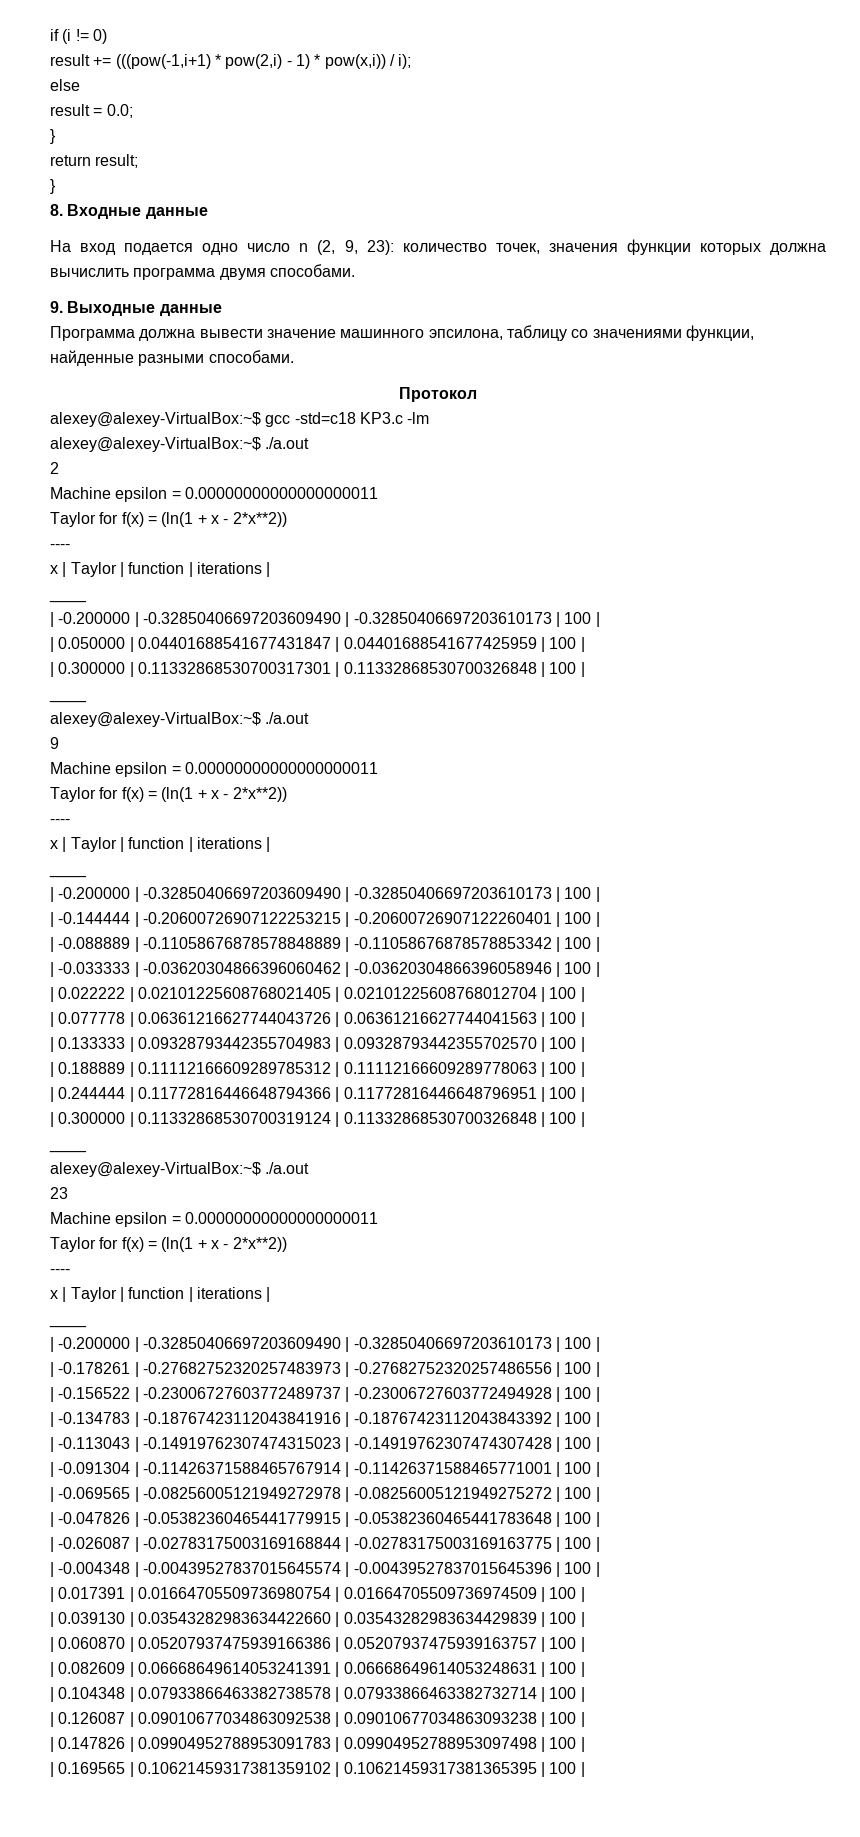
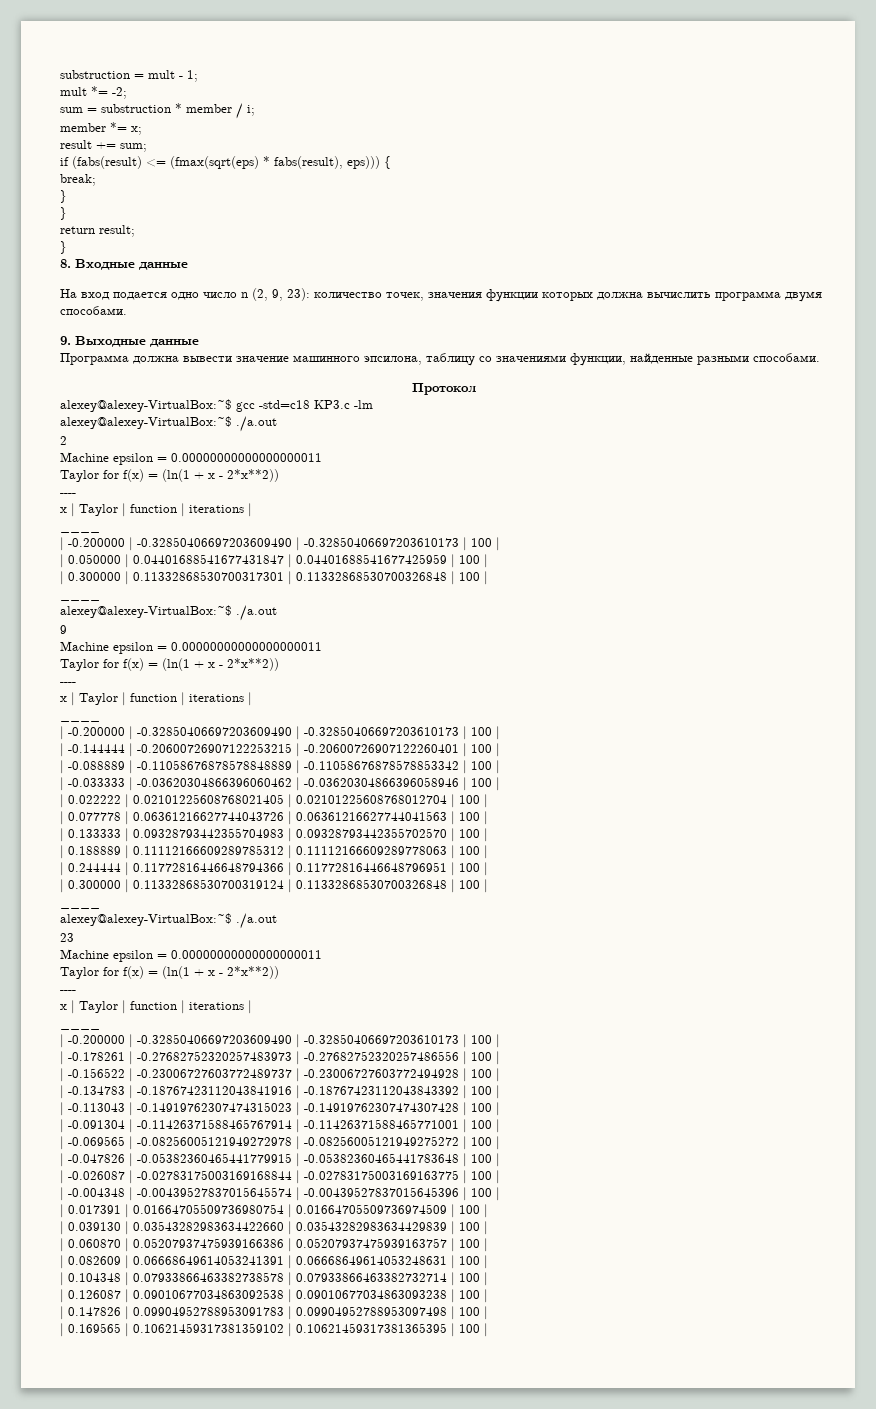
[50,29,107,44] [50,54,412,69] [50,79,80,91] [50,104,133,118] if (i != 0) // result += (((pow(-1,i+1) * pow(2,i) - 1) * pow(x,i)) / i); // else // result = 0.0; -> [60,70,198,82] [60,86,127,99] [60,103,255,119] [60,122,142,135] [60,140,147,152] [60,156,391,169] [60,174,96,186] [60,190,67,203] substruction = mult - 1; // mult *= -2; // sum = substruction * member / i; // member *= x; // result += sum; // if (fabs(result) <= (fmax(sqrt(eps) * fabs(result), eps))) { // break; // }

